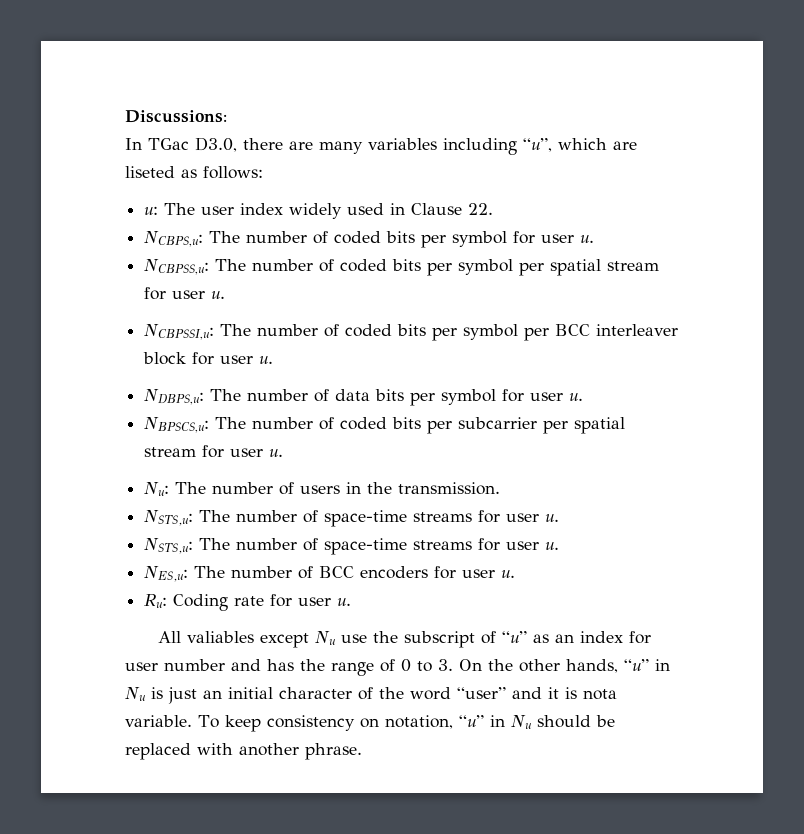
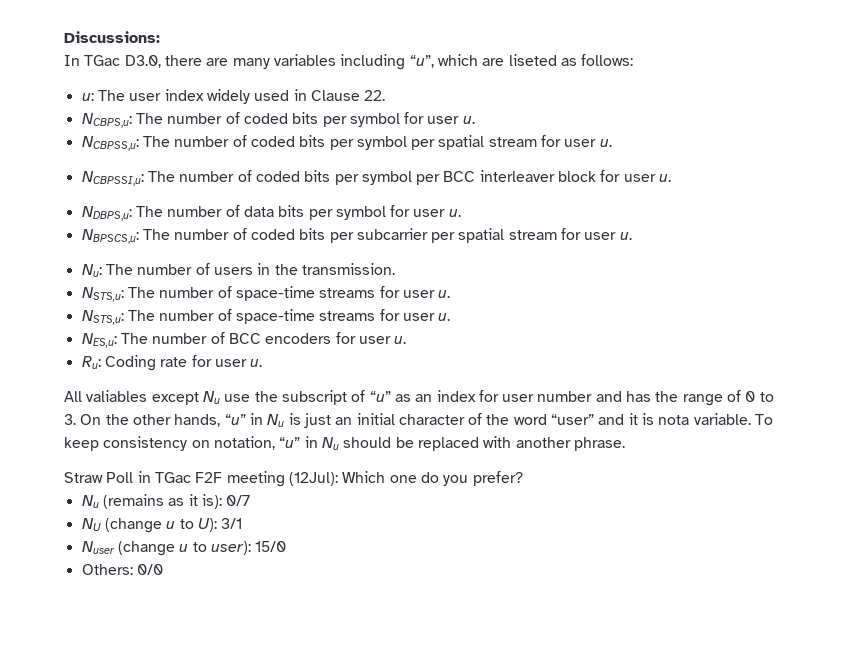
(362, 751) none -> [64,471,523,487] [81,494,251,509] [81,518,243,533] [81,541,287,556] [81,564,163,575] // Straw Poll in TGac F2F meeting (12Jul): Which one do you prefer? // Nu (remains as it is): 0/7 // NU (change u to U): 3/1 // Nuser (change u to user): 15/0 // Others: 0/0

